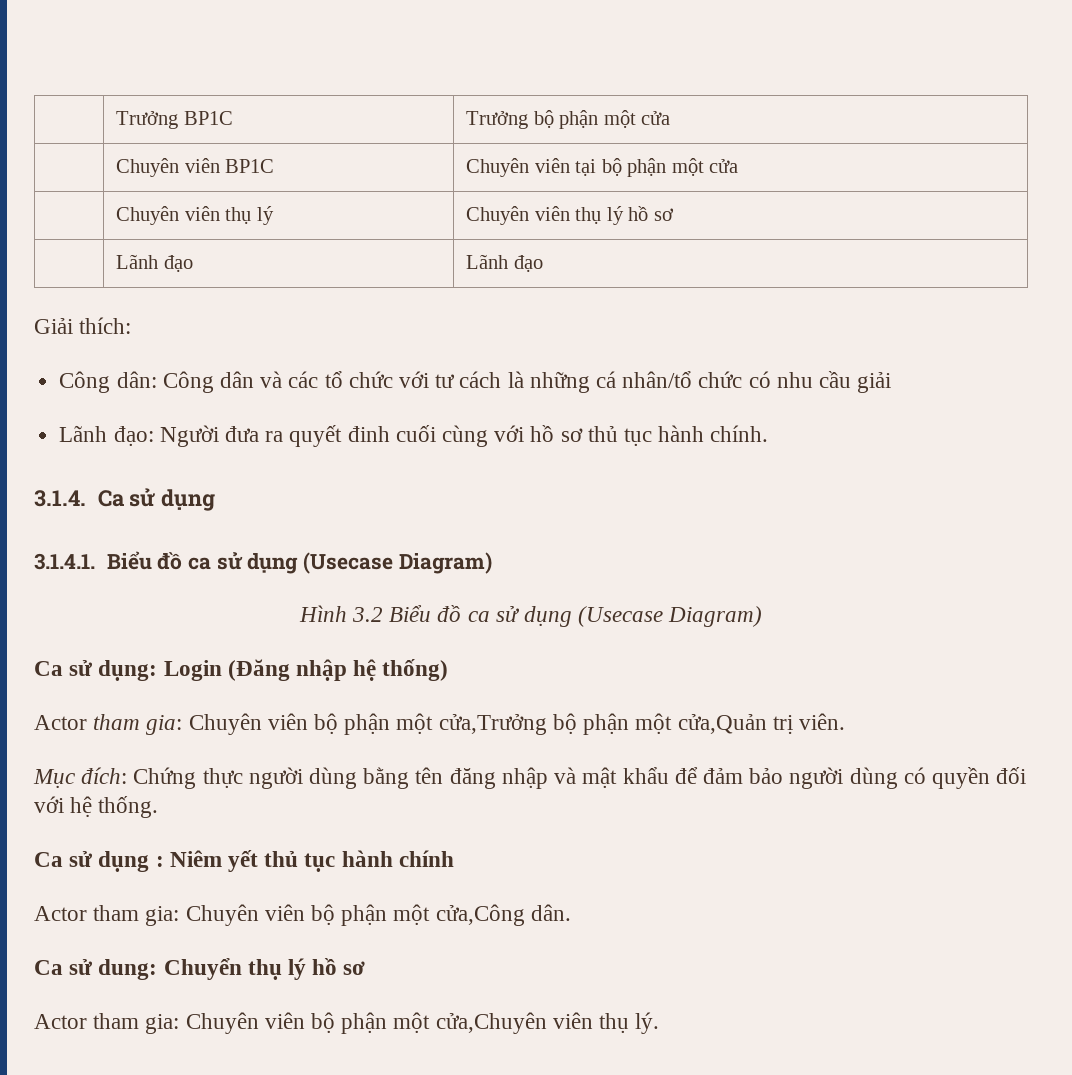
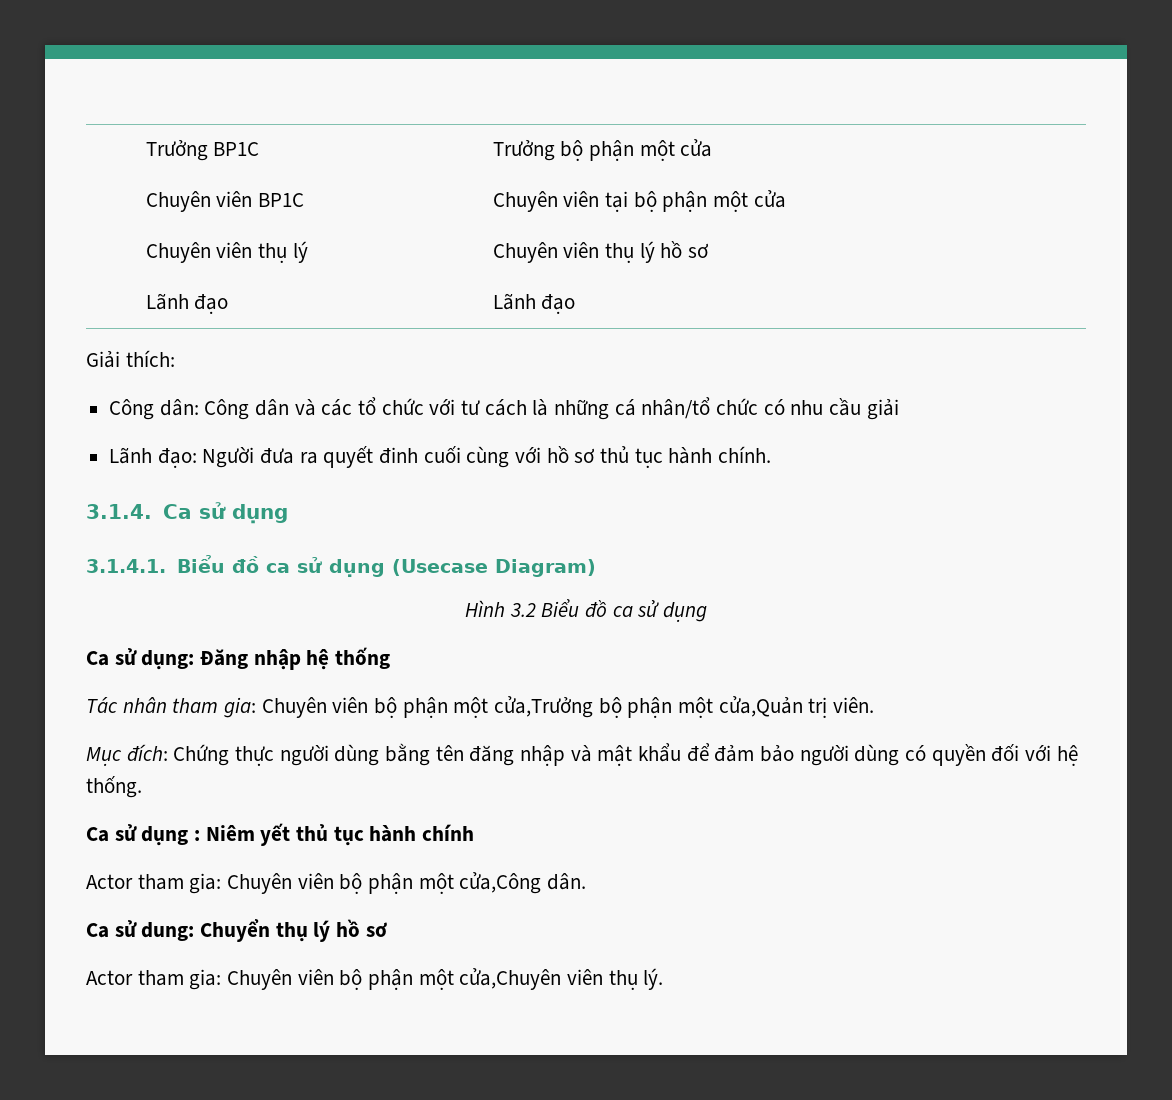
[578,606,763,627] (Usecase Diagram) -> (708, 612) none
[163,659,449,681] [34,715,87,730] Login (Đăng nhập hệ thống) // Actor -> [200,647,391,670] [86,697,167,713] Đăng nhập hệ thống // Tác nhân

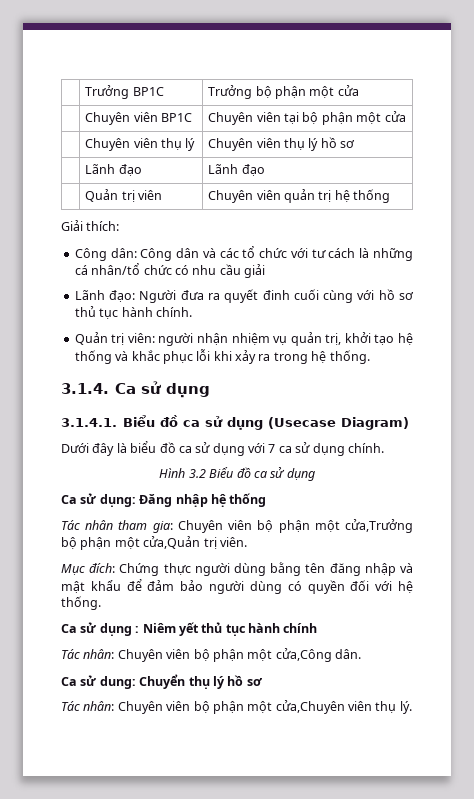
(576, 304) none -> [85,189,163,202] [208,189,391,203] // | Quản trị viên | Chuyên viên quản trị hệ thống
(772, 454) none -> [74,332,413,346] [74,349,370,364] // Quản trị viên: người nhận nhiệm vụ quản trị, khởi tạo hệ thống và khắc phục lỗi khi xảy ra trong hệ thống.
(596, 568) none -> [61,441,384,456] // Dưới đây là biểu đồ ca sử dụng với 7 ca sử dụng chính.
[86,873,222,894] Actor tham gia: -> [61,649,115,659] Tác nhân:
[86,969,222,990] Actor tham gia: -> [61,701,115,711] Tác nhân:

